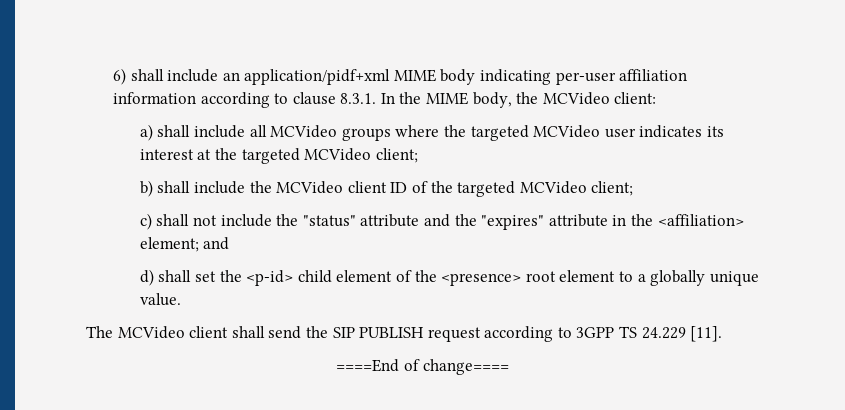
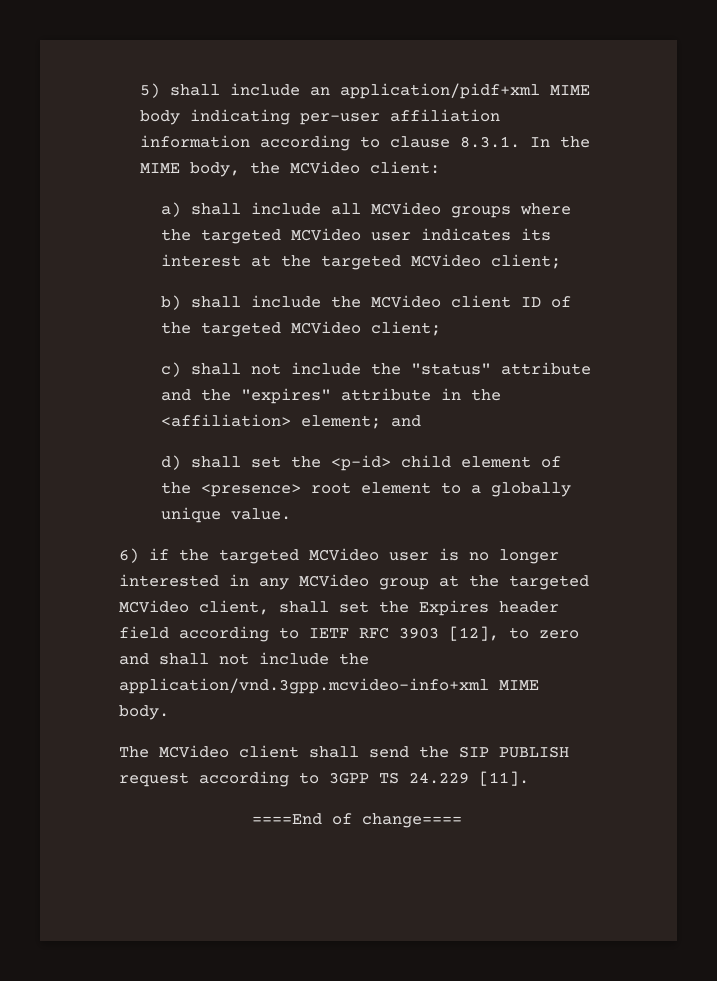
[112,68,126,85] 6) -> [139,83,160,98] 5)
(181, 299) none -> [119,548,559,564] [119,574,589,590] [119,600,559,616] [119,626,579,642] [119,652,369,665] [119,678,539,694] [119,705,169,720] // 6) if the targeted MCVideo user is no longer interested in any MCVideo group at the targeted MCVideo client, shall set the Expires header field according to IETF RFC 3903 [12], to zero and shall not include the application/vnd.3gpp.mcvideo-info+xml MIME body.

